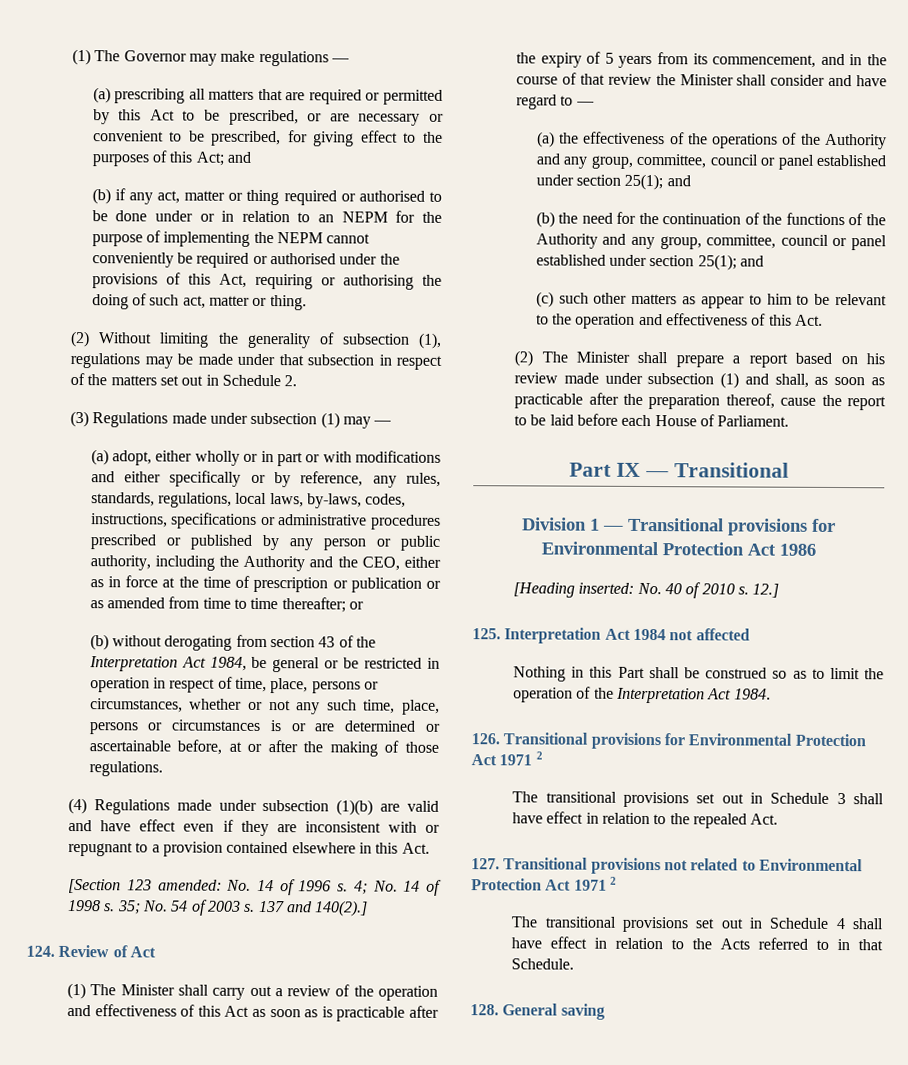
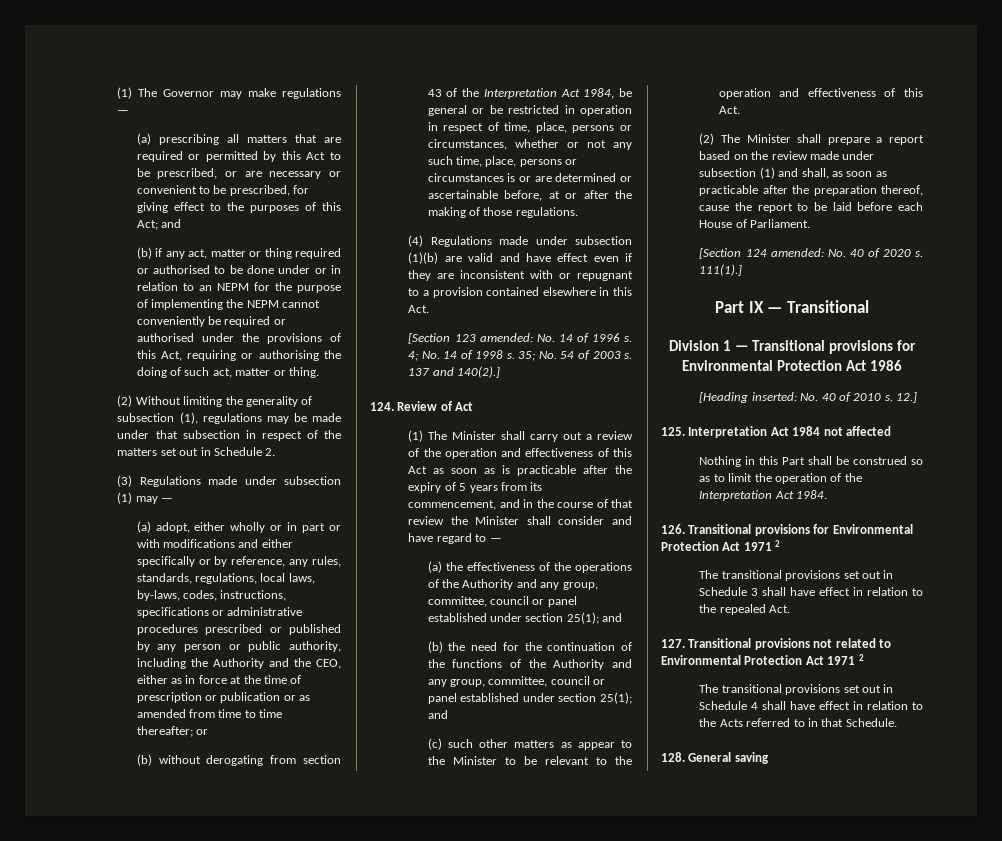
[766,293,793,305] him -> [427,756,497,765] the Minister
[866,353,885,365] his -> [751,151,769,160] the
(790, 421) none -> [699,248,923,259] [699,264,743,276] // [Section 124 amended: No. 40 of 2020 s. 111(1).]

